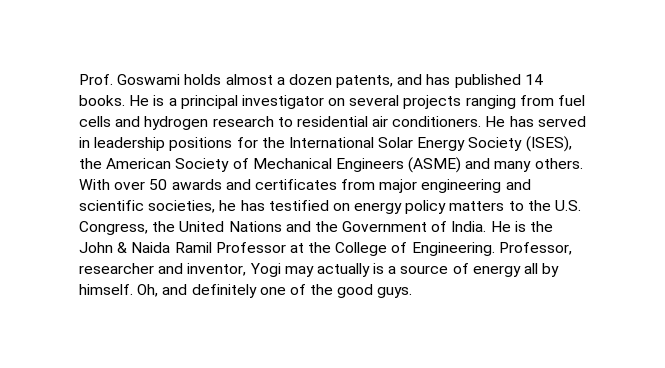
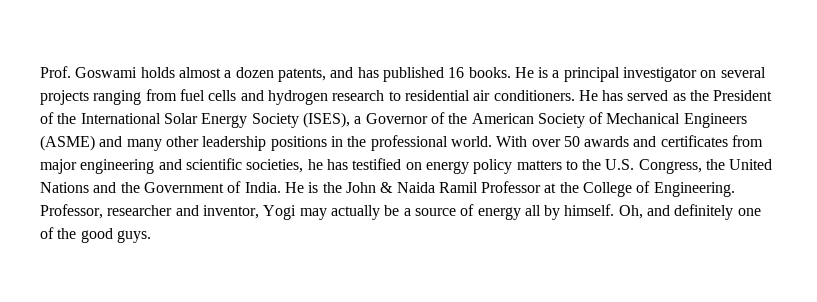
[524,74,543,85] 14 -> [448,67,465,78] 16
[79,137,258,151] in leadership positions for -> [672,90,773,101] [40,112,54,124] as the President of
(572, 144) none -> [354,112,445,124] a Governor of
[534,158,583,169] others. -> [165,135,492,151] other leadership positions in the professional world.
[373,263,385,274] is -> [384,205,400,216] be

